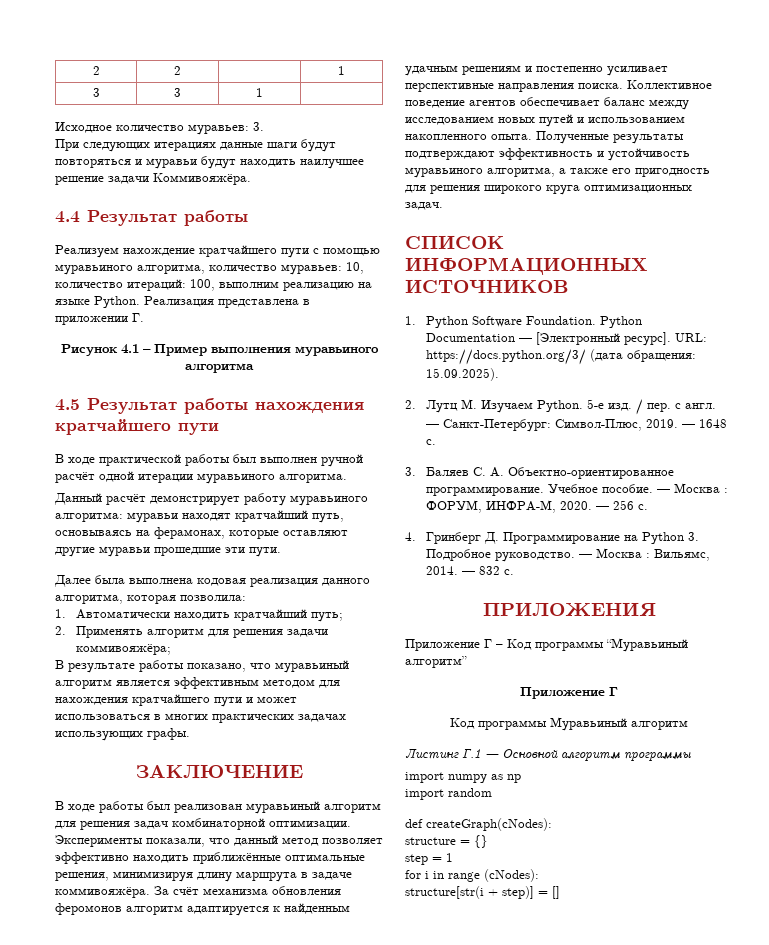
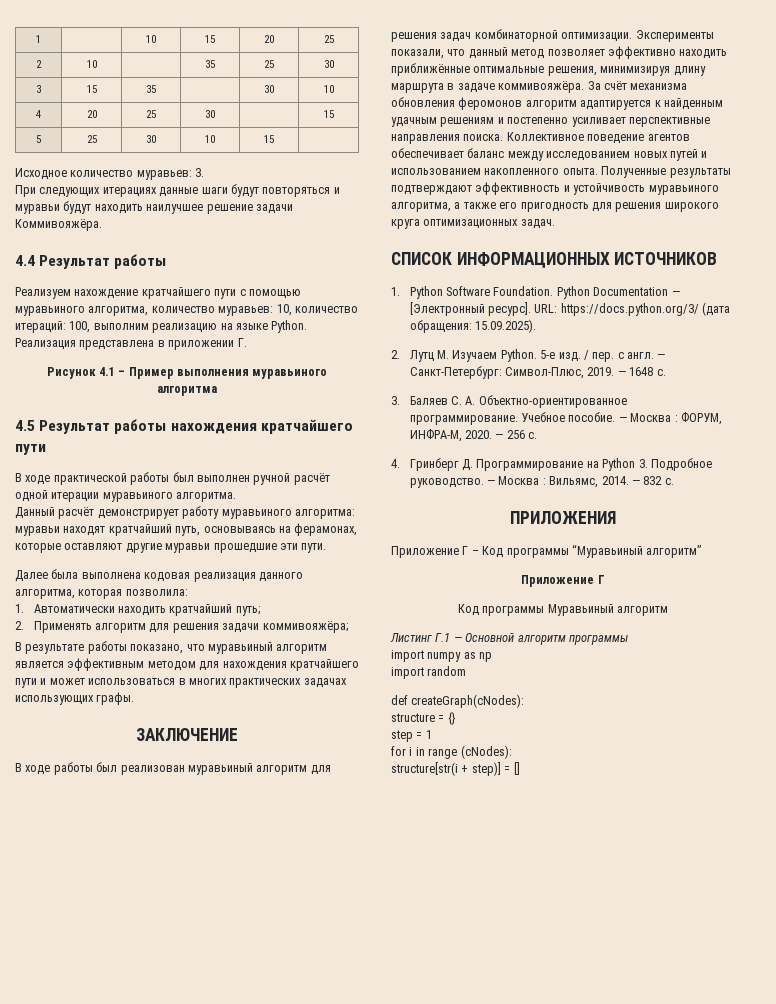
[92,66,100,75] [174,66,181,75] [338,66,345,75] [92,88,100,97] [174,88,181,97] [256,88,263,97] 2 | 2 | | 1 // 3 | 3 | 1 -> [36,35,41,43] [146,35,156,43] [205,35,215,43] [264,35,274,43] [323,35,334,43] [36,60,42,68] [86,60,97,68] [205,60,215,68] [264,60,274,68] [323,60,334,68] [36,85,41,93] [86,85,97,93] [146,85,156,93] [264,85,274,93] [323,85,334,93] [36,110,41,118] [86,110,97,118] [146,110,156,118] [205,110,215,118] [323,110,334,118] [36,135,41,143] [86,135,97,143] [146,135,156,143] [205,135,215,143] [264,135,274,143] 1 | | 10 | 15 | 20 | 25 // 2 | 10 | | 35 | 25 | 30 // 3 | 15 | 35 | | 30 | 10 // 4 | 20 | 25 | 30 | | 15 // 5 | 25 | 30 | 10 | 15

